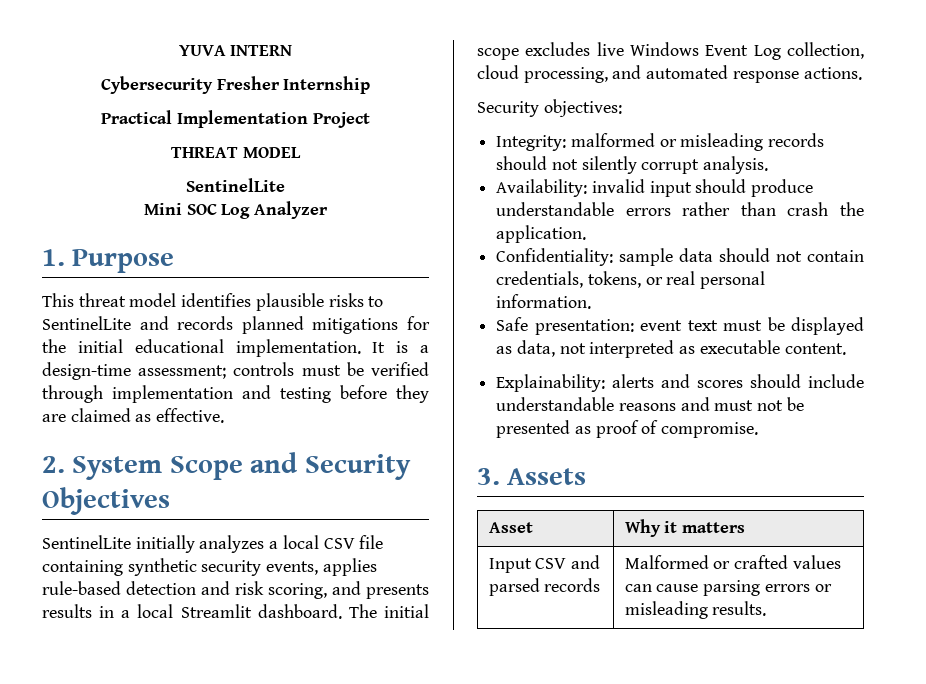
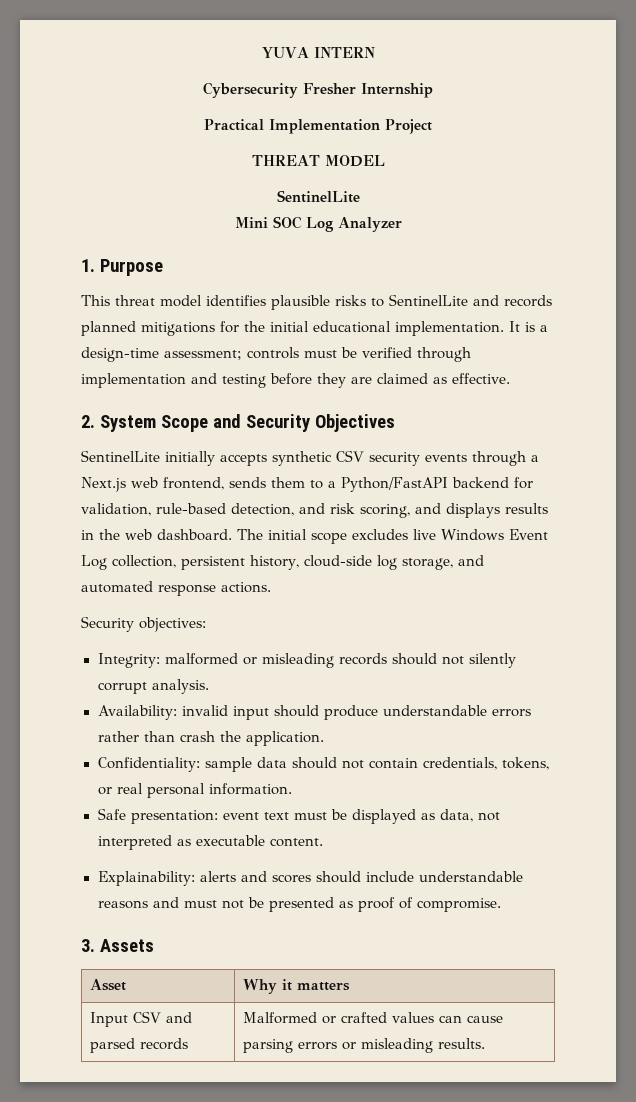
[199,535,384,553] [42,558,377,576] [42,581,196,595] analyzes a local CSV file containing synthetic security events, applies rule-based detection -> [220,450,539,466] [81,477,533,492] [81,503,294,516] accepts synthetic CSV security events through a Next.js web frontend, sends them to a Python/FastAPI backend for validation, rule-based detection,
[366,584,429,599] presents -> [446,503,500,518] displays
[121,604,252,618] a local Streamlit -> [99,529,152,540] the web
[477,65,608,83] cloud processing, -> [181,555,453,570] persistent history, cloud-side log storage,

